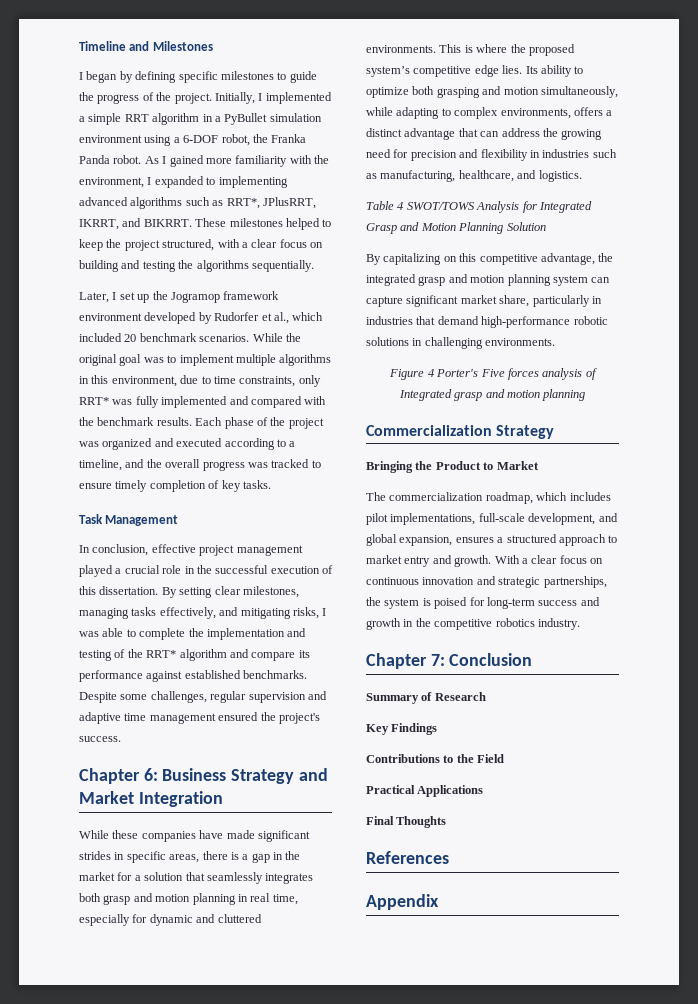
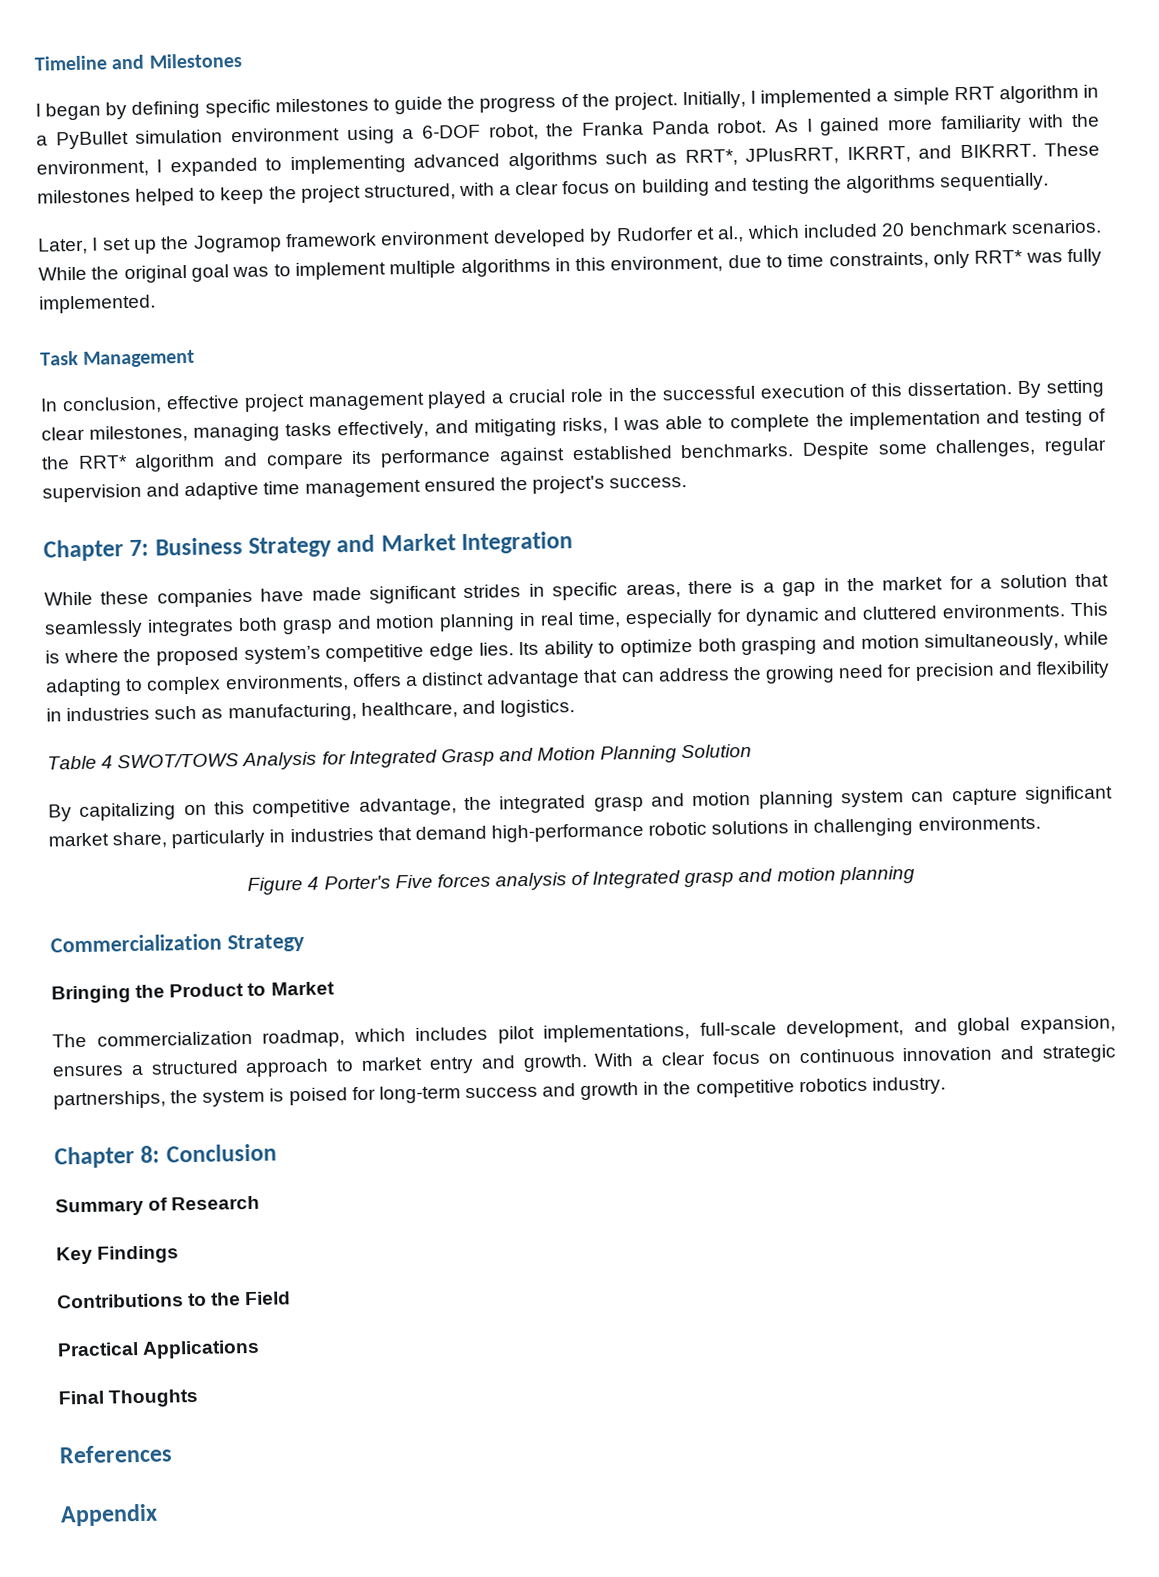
[161,396,327,408] [79,417,324,429] [79,438,296,450] [79,459,321,471] [79,480,271,492] implemented and compared with the benchmark results. Each phase of the project was organized and executed according to a timeline, and the overall progress was tracked to ensure timely completion of key tasks. -> [39,294,156,314] implemented.
[143,768,158,781] 6: -> [129,539,150,557] 7:
[430,654,445,666] 7: -> [140,1145,161,1163] 8:

